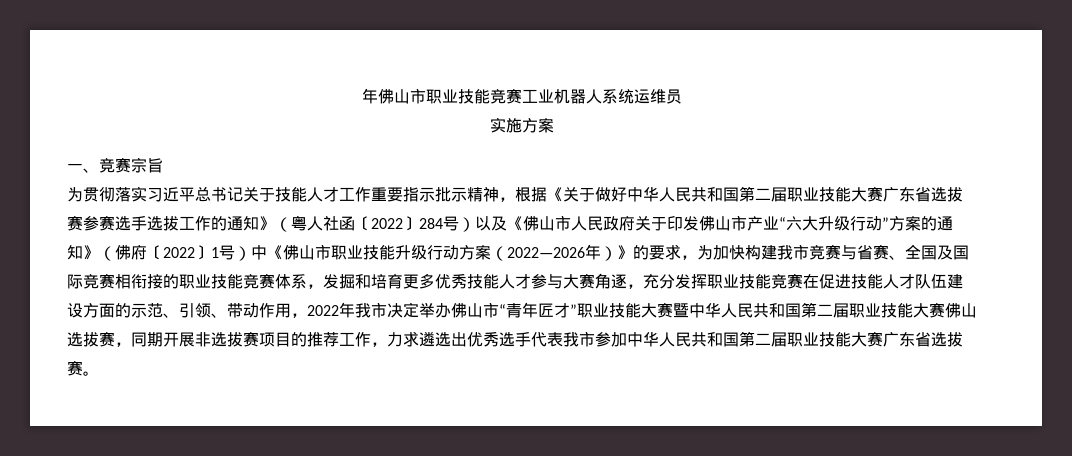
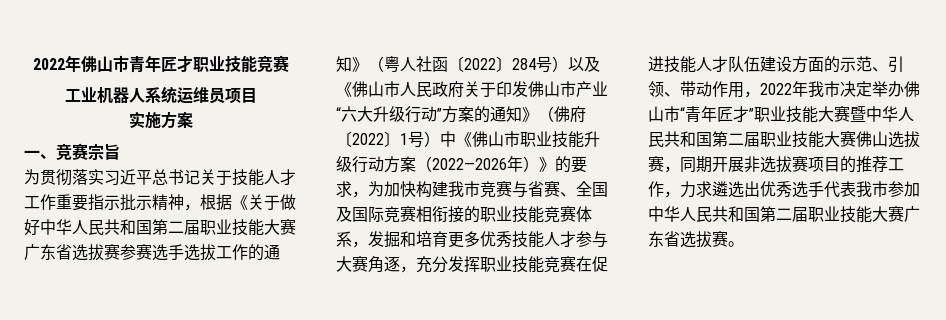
(362, 96) none -> [33,58,65,70] 2022
[426,88,522,104] 职业技能竞赛 -> [129,55,289,73] 青年匠才职业技能竞赛 //
(682, 96) none -> [225,88,257,104] 项目

